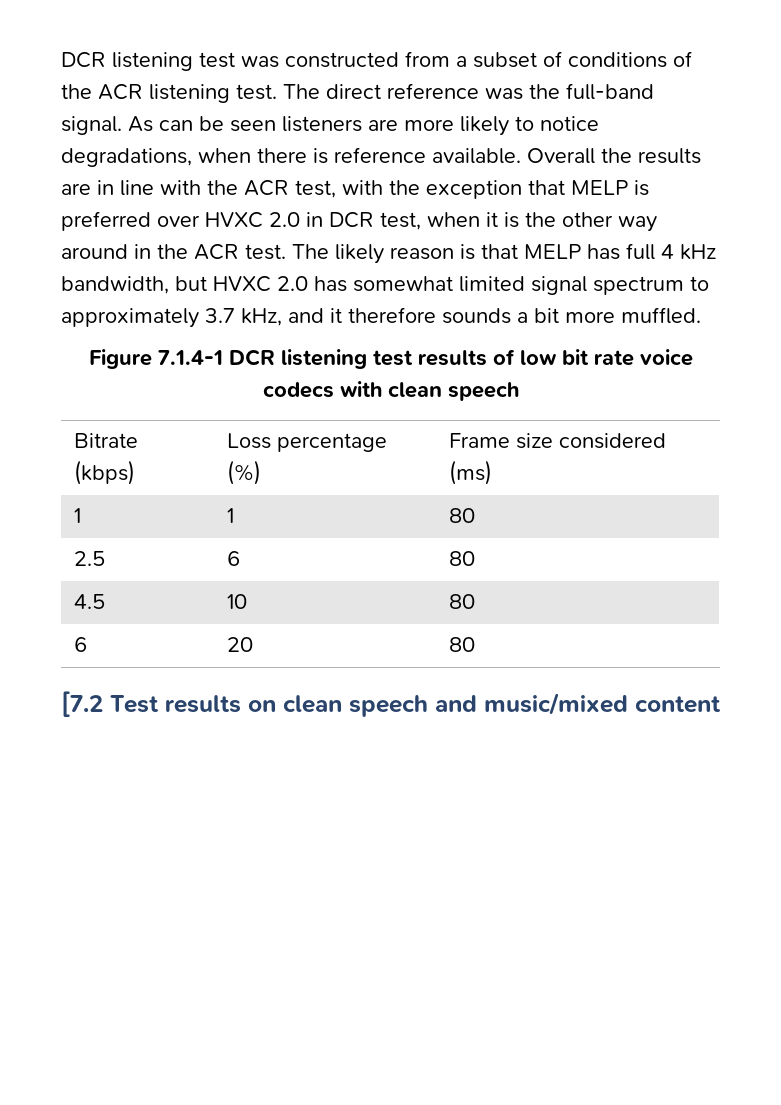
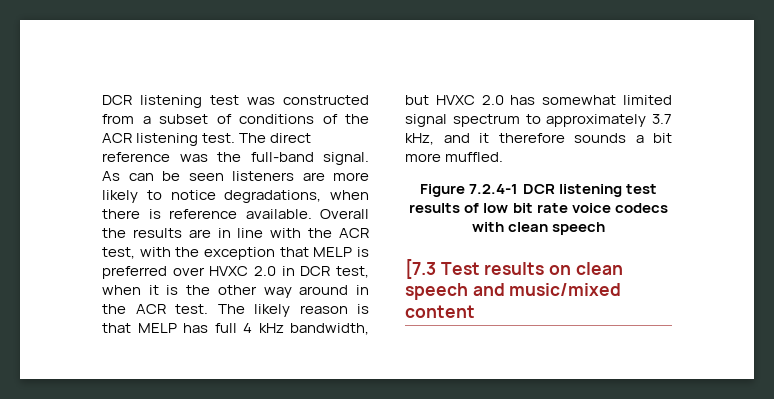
[157,350,223,365] 7.1.4-1 -> [469,184,519,194] 7.2.4-1
[74,433,139,448] [74,460,136,485] [227,433,388,452] [227,460,262,485] [449,433,667,449] [449,460,493,485] [74,508,82,523] [227,508,235,523] [449,508,476,523] [74,551,106,566] [227,551,241,566] [449,551,476,566] [74,594,106,609] [227,594,248,609] [449,594,476,609] [74,637,88,652] [227,637,254,652] [449,637,476,652] [61,691,103,717] // Bitrate (kbps) | Loss percentage (%) | Frame size considered (ms) // 1 | 1 | 80 // 2.5 | 6 | 80 // 4.5 | 10 | 80 // 6 | 20 | 80 // [7.2 -> [405,259,436,279] // [7.3

